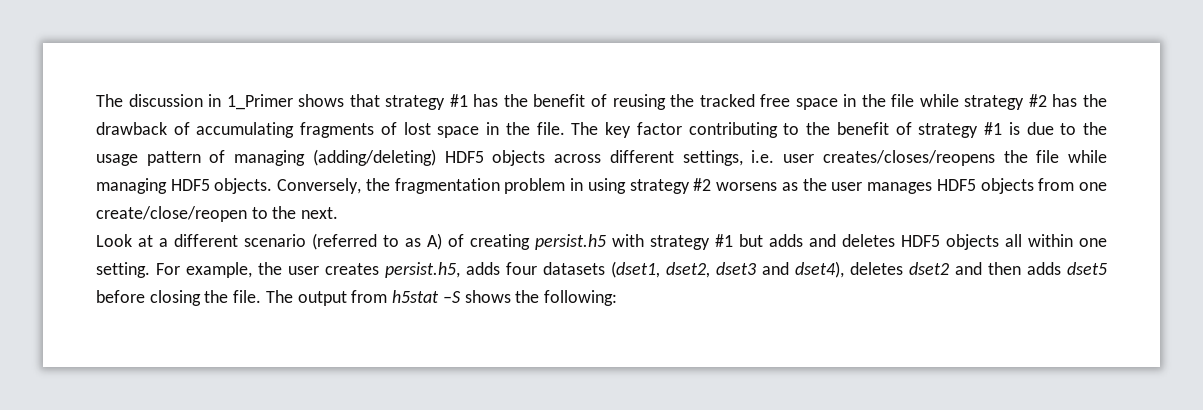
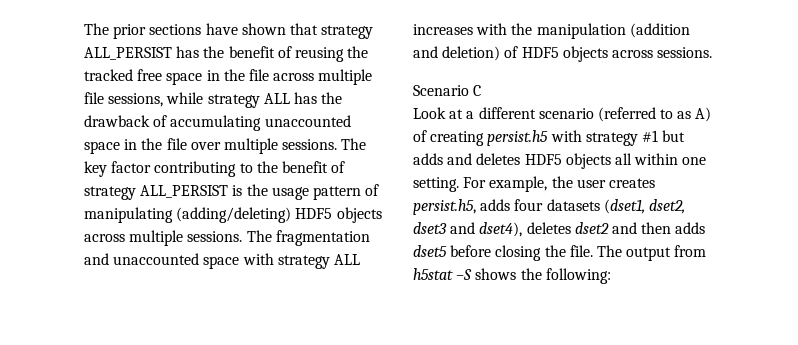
[96,94,345,110] The discussion in 1_Primer shows -> [84,23,286,39] The prior sections have shown
[449,94,468,107] #1 -> [84,47,172,60] ALL_PERSIST
(915, 100) none -> [273,69,373,85] [84,92,164,107] across multiple file sessions,
[1028,94,1047,107] #2 -> [263,93,290,104] ALL
[300,122,565,138] fragments of lost space in the file. -> [264,115,351,127] [84,138,338,154] unaccounted space in the file over multiple sessions.
[984,122,1077,135] #1 is due to -> [140,185,243,198] ALL_PERSIST is
[234,150,306,166] managing -> [84,207,173,223] manipulating
[609,150,1107,166] [96,178,1107,194] [96,206,339,222] different settings, i.e. user creates/closes/reopens the file while managing HDF5 objects. Conversely, the fragmentation problem in using strategy #2 worsens as the user manages HDF5 objects from one create/close/reopen to the next. -> [129,230,370,246] [84,253,360,269] [413,23,690,39] [413,46,713,62] [413,85,482,96] multiple sessions. The fragmentation and unaccounted space with strategy ALL increases with the manipulation (addition and deletion) of HDF5 objects across sessions. // Scenario C

